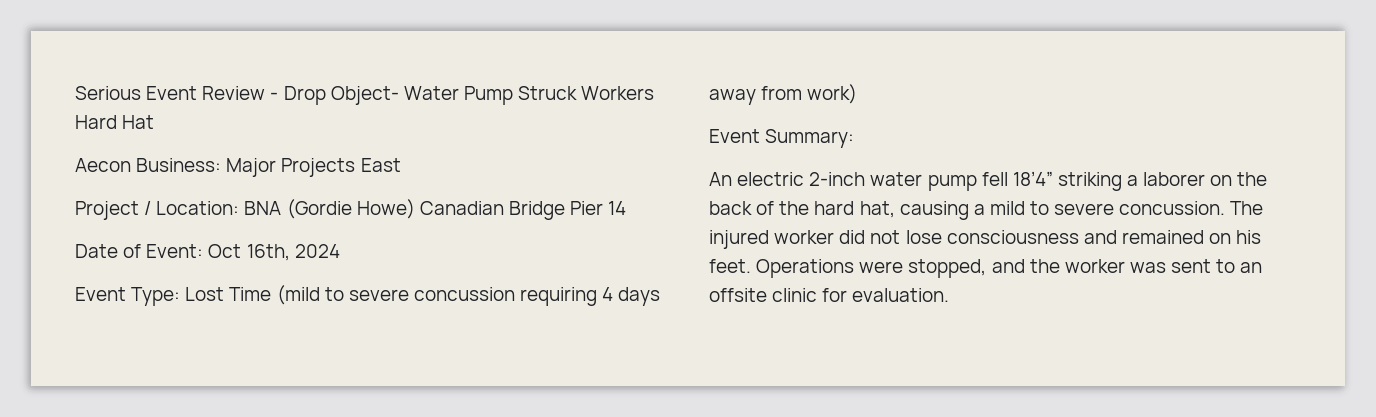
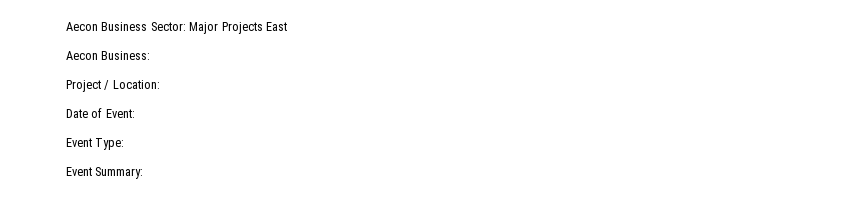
[75,86,655,105] [75,115,155,129] [75,158,222,172] Serious Event Review - Drop Object- Water Pump Struck Workers Hard Hat // Aecon Business: -> [66,22,186,31] Aecon Business Sector:
(401, 165) none -> [66,51,151,60] // Aecon Business:
[244,199,627,220] BNA (Gordie Howe) Canadian Bridge Pier 14 -> (160, 84) none
[208,244,340,261] Oct 16th, 2024 -> (135, 113) none
[185,285,661,306] [709,84,858,105] [709,129,855,148] [709,171,1268,191] [709,201,1264,220] [709,230,1262,249] [709,259,1263,278] [709,288,950,302] Lost Time (mild to severe concussion requiring 4 days away from work) // Event Summary: // An electric 2-inch water pump fell 18’4” striking a laborer on the back of the hard hat, causing a mild to severe concussion. The injured worker did not lose consciousness and remained on his feet. Operations were stopped, and the worker was sent to an offsite clinic for evaluation. -> [66,167,144,179] // Event Summary:

